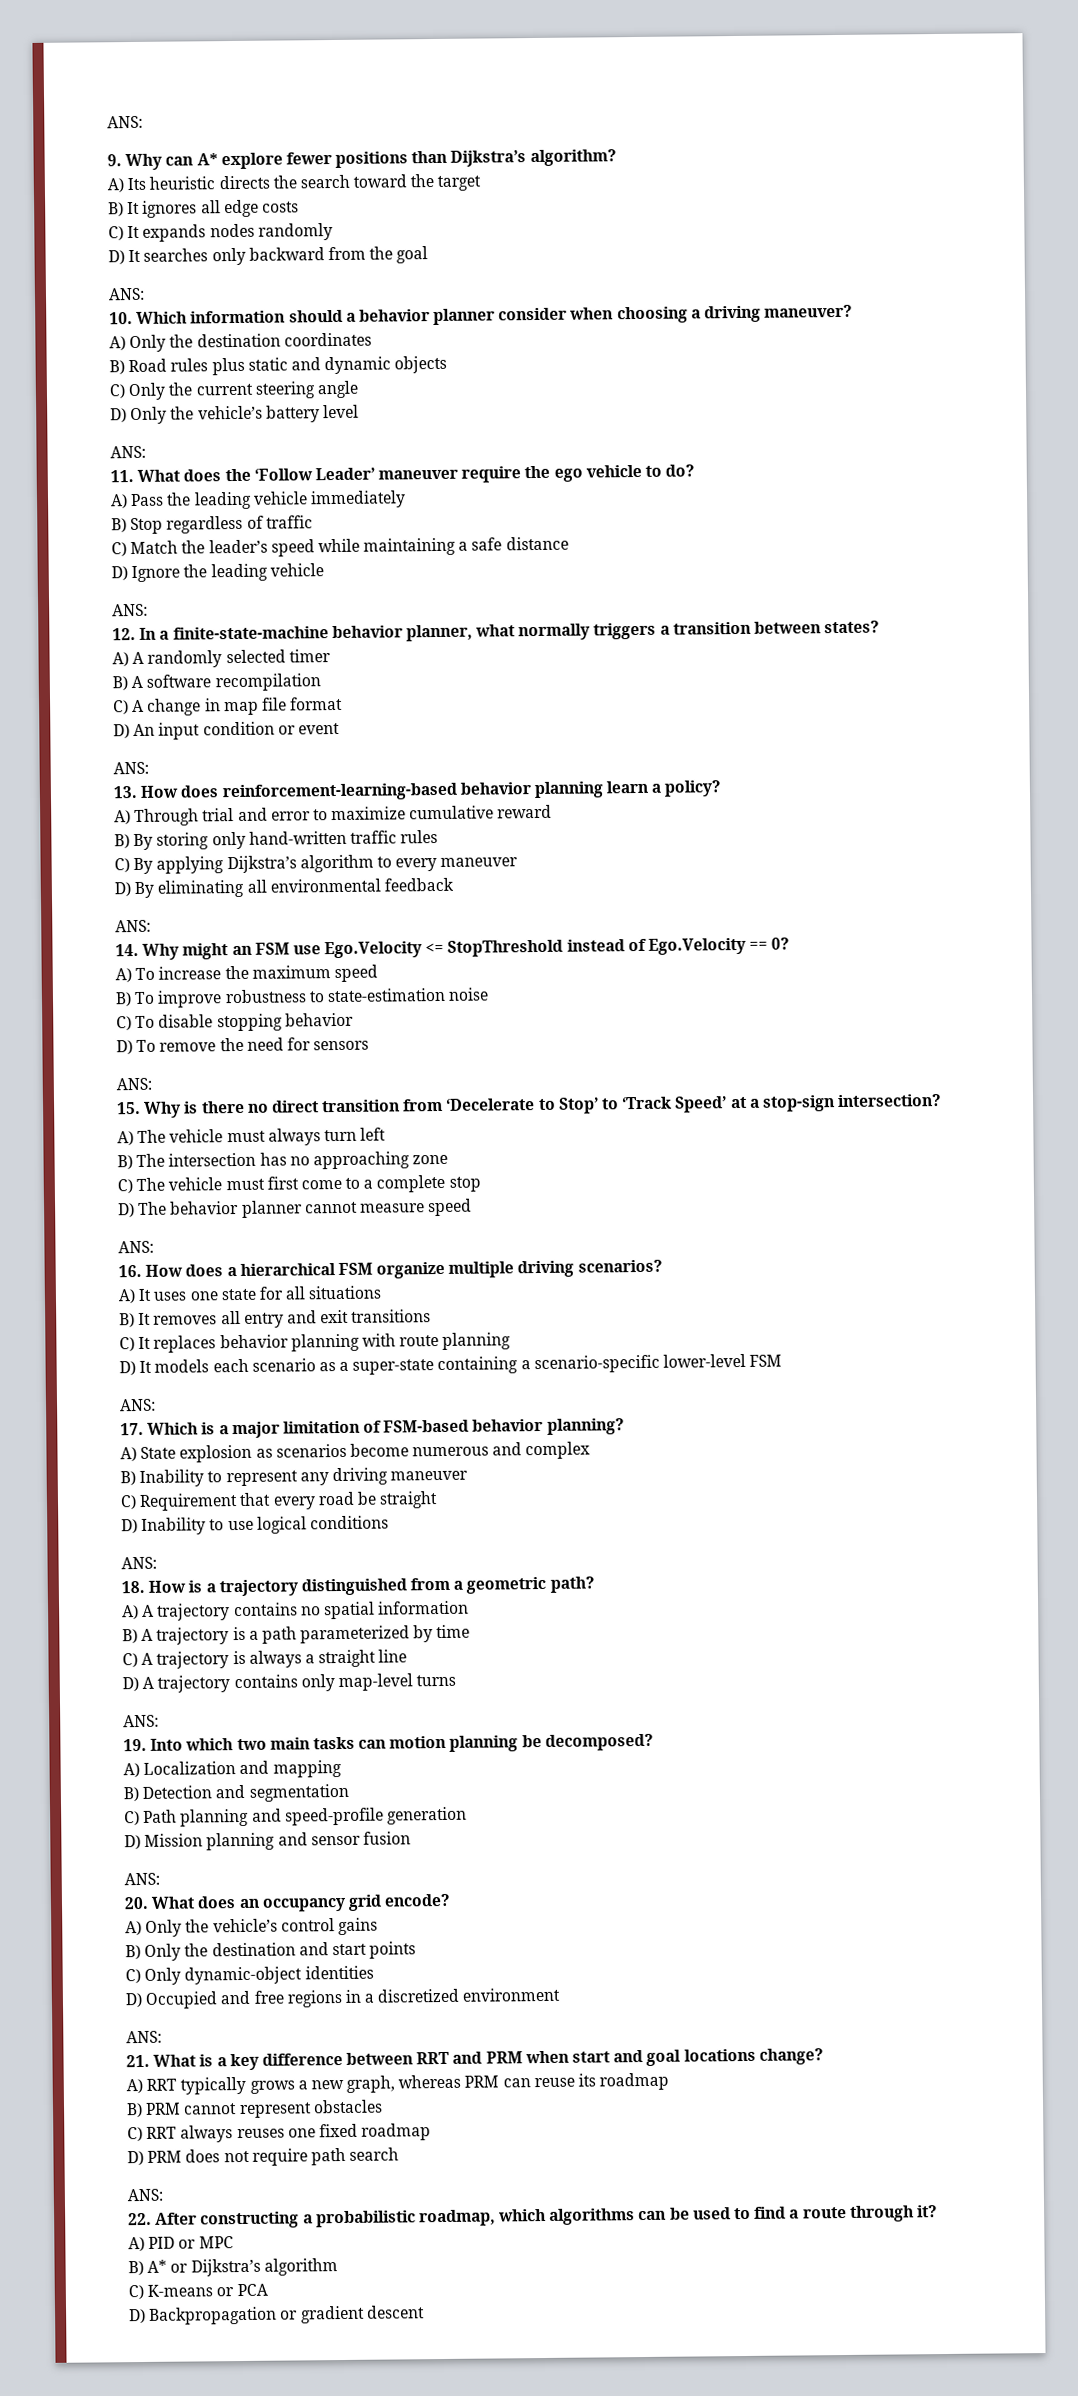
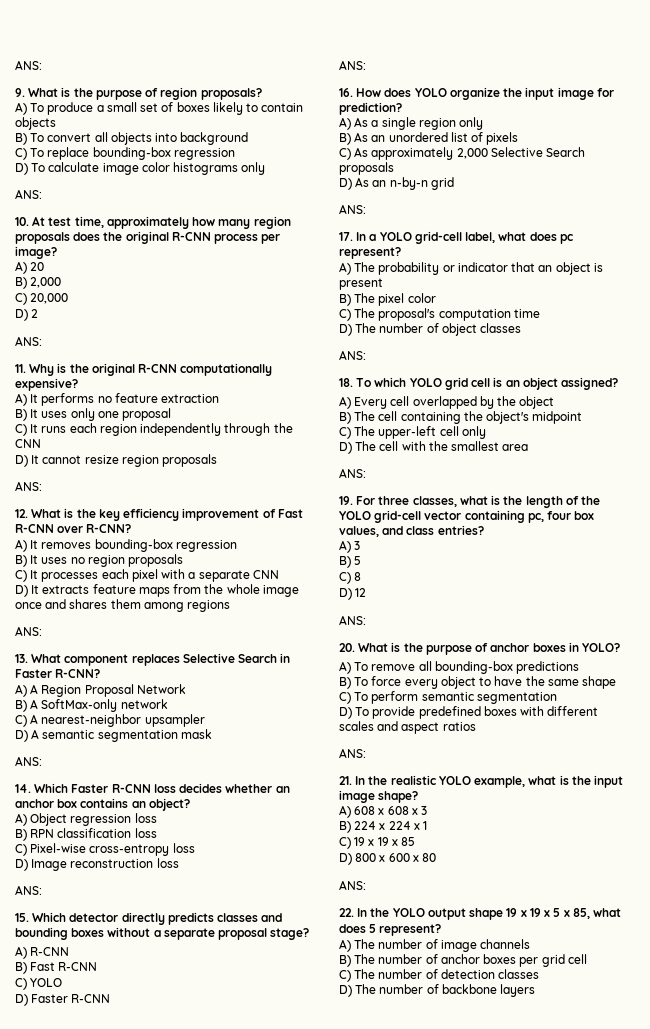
[125,149,617,171] [107,173,482,193] [108,199,299,218] [108,223,333,242] [108,246,429,266] [108,287,145,301] [109,304,854,326] [109,332,372,353] [109,355,448,376] [109,380,359,401] [110,404,359,425] [110,445,146,459] [110,464,696,483] [110,490,406,510] [111,515,313,535] [111,536,569,557] [111,563,324,583] [112,603,148,617] [112,620,881,642] [112,649,331,668] [112,673,321,692] [113,696,344,716] [113,721,340,740] [113,761,149,775] [113,780,723,802] [114,804,553,827] [114,829,439,851] [114,854,519,875] [114,877,454,899] [115,919,151,933] [115,937,791,960] [115,964,378,983] [115,987,490,1008] [116,1012,354,1032] [116,1037,370,1055] [116,1077,152,1091] [117,1093,943,1118] [117,1127,387,1146] [117,1151,449,1170] [117,1174,481,1194] [118,1198,473,1218] [118,1240,154,1254] [118,1259,663,1279] [118,1285,382,1304] [119,1309,432,1328] [119,1332,512,1353] [119,1353,783,1376] [119,1398,156,1412] [120,1418,625,1439] [120,1441,591,1463] [120,1467,469,1487] [120,1491,439,1511] [121,1515,389,1535] [121,1556,157,1570] [121,1576,595,1597] [122,1600,470,1621] [122,1624,471,1645] [122,1649,408,1669] [122,1673,457,1693] [123,1714,159,1728] [123,1733,654,1752] [123,1759,342,1778] [123,1783,349,1802] [124,1806,467,1827] [124,1831,411,1851] [124,1872,160,1886] [124,1893,452,1912] [125,1917,378,1937] [125,1941,417,1961] [125,1965,374,1985] [125,1987,561,2009] [126,2030,162,2044] [126,2048,824,2071] [126,2072,670,2095] [126,2099,383,2119] [127,2123,432,2143] [127,2147,400,2166] [127,2188,163,2202] [128,2205,938,2229] [128,2236,234,2252] [128,2258,338,2277] [128,2283,268,2300] [129,2305,425,2325] Why can A* explore fewer positions than Dijkstra’s algorithm? // A) Its heuristic directs the search toward the target // B) It ignores all edge costs // C) It expands nodes randomly // D) It searches only backward from the goal // ANS: // 10. Which information should a behavior planner consider when choosing a driving maneuver? // A) Only the destination coordinates // B) Road rules plus static and dynamic objects // C) Only the current steering angle // D) Only the vehicle’s battery level // ANS: // 11. What does the ‘Follow Leader’ maneuver require the ego vehicle to do? // A) Pass the leading vehicle immediately // B) Stop regardless of traffic // C) Match the leader’s speed while maintaining a safe distance // D) Ignore the leading vehicle // ANS: // 12. In a finite-state-machine behavior planner, what normally triggers a transition between states? // A) A randomly selected timer // B) A software recompilation // C) A change in map file format // D) An input condition or event // ANS: // 13. How does reinforcement-learning-based behavior planning learn a policy? // A) Through trial and error to maximize cumulative reward // B) By storing only hand-written traffic rules // C) By applying Dijkstra’s algorithm to every maneuver // D) By eliminating all environmental feedback // ANS: // 14. Why might an FSM use Ego.Velocity <= StopThreshold instead of Ego.Velocity == 0? // A) To increase the maximum speed // B) To improve robustness to state-estimation noise // C) To disable stopping behavior // D) To remove the need for sensors // ANS: // 15. Why is there no direct transition from ‘Decelerate to Stop’ to ‘Track Speed’ at a stop-sign intersection? // A) The vehicle must always turn left // B) The intersection has no approaching zone // C) The vehicle must first come to a complete stop // D) The behavior planner cannot measure speed // ANS: // 16. How does a hierarchical FSM organize multiple driving scenarios? // A) It uses one state for all situations // B) It removes all entry and exit transitions // C) It replaces behavior planning with route planning // D) It models each scenario as a super-state containing a scenario-specific lower-level FSM // ANS: // 17. Which is a major limitation of FSM-based behavior planning? // A) State explosion as scenarios become numerous and complex // B) Inability to represent any driving maneuver // C) Requirement that every road be straight // D) Inability to use logical conditions // ANS: // 18. How is a trajectory distinguished from a geometric path? // A) A trajectory contains no spatial information // B) A trajectory is a path parameterized by time // C) A trajectory is always a straight line // D) A trajectory contains only map-level turns // ANS: // 19. Into which two main tasks can motion planning be decomposed? // A) Localization and mapping // B) Detection and segmentation // C) Path planning and speed-profile generation // D) Mission planning and sensor fusion // ANS: // 20. What does an occupancy grid encode? // A) Only the vehicle’s control gains // B) Only the destination and start points // C) Only dynamic-object identities // D) Occupied and free regions in a discretized environment // ANS: // 21. What is a key difference between RRT and PRM when start and goal locations change? // A) RRT typically grows a new graph, whereas PRM can reuse its roadmap // B) PRM cannot represent obstacles // C) RRT always reuses one fixed roadmap // D) PRM does not require path search // ANS: // 22. After constructing a probabilistic roadmap, which algorithms can be used to find a route through it? // A) PID or MPC // B) A* or Dijkstra’s algorithm // C) K-means or PCA // D) Backpropagation or gradient descent -> [28,87,262,100] [15,102,304,115] [15,117,56,130] [15,132,249,145] [15,147,235,160] [15,162,266,175] [15,189,42,199] [15,216,291,229] [15,231,281,244] [15,246,57,259] [15,261,45,274] [15,277,62,289] [15,293,69,305] [15,309,39,321] [15,336,42,346] [15,363,273,376] [15,378,78,391] [15,393,220,406] [15,408,172,421] [15,423,293,436] [15,439,41,448] [15,454,218,467] [15,481,42,491] [15,508,303,521] [15,524,132,533] [15,539,237,552] [15,554,184,567] [15,569,279,582] [15,584,299,597] [15,599,231,612] [15,626,42,636] [15,653,291,666] [15,669,101,678] [15,684,186,697] [15,699,168,712] [15,714,205,727] [15,729,212,742] [15,756,42,766] [15,783,290,793] [15,798,190,811] [15,813,157,826] [15,828,157,841] [15,843,195,856] [15,858,179,871] [15,885,42,895] [15,912,283,925] [15,927,310,940] [15,946,70,959] [15,962,98,974] [15,978,63,990] [15,994,111,1006] [339,60,366,70] [339,87,614,100] [339,102,402,115] [339,117,484,130] [339,132,519,145] [339,147,586,160] [339,162,394,175] [339,177,454,190] [339,204,366,214] [339,231,573,244] [339,247,401,259] [339,262,603,275] [339,278,383,290] [339,293,436,306] [339,308,540,321] [339,323,522,336] [339,350,366,360] [339,377,619,390] [339,396,555,409] [339,411,583,424] [339,426,486,439] [339,441,529,454] [339,468,366,478] [339,495,601,508] [339,510,595,523] [339,525,484,537] [339,540,361,553] [339,556,362,568] [339,572,362,584] [339,588,367,600] [339,615,366,625] [339,642,621,655] [339,661,580,674] [339,676,617,689] [339,691,557,704] [339,706,599,719] [339,721,476,734] [339,748,366,758] [339,775,624,788] [339,790,419,803] [339,805,428,818] [339,821,428,833] [339,837,416,849] [339,853,437,865] [339,880,366,890] [339,908,622,920] [339,924,442,936] [339,939,531,952] [339,954,587,967] [339,969,540,982] [339,984,536,997] What is the purpose of region proposals? // A) To produce a small set of boxes likely to contain objects // B) To convert all objects into background // C) To replace bounding-box regression // D) To calculate image color histograms only // ANS: // 10. At test time, approximately how many region proposals does the original R-CNN process per image? // A) 20 // B) 2,000 // C) 20,000 // D) 2 // ANS: // 11. Why is the original R-CNN computationally expensive? // A) It performs no feature extraction // B) It uses only one proposal // C) It runs each region independently through the CNN // D) It cannot resize region proposals // ANS: // 12. What is the key efficiency improvement of Fast R-CNN over R-CNN? // A) It removes bounding-box regression // B) It uses no region proposals // C) It processes each pixel with a separate CNN // D) It extracts feature maps from the whole image once and shares them among regions // ANS: // 13. What component replaces Selective Search in Faster R-CNN? // A) A Region Proposal Network // B) A SoftMax-only network // C) A nearest-neighbor upsampler // D) A semantic segmentation mask // ANS: // 14. Which Faster R-CNN loss decides whether an anchor box contains an object? // A) Object regression loss // B) RPN classification loss // C) Pixel-wise cross-entropy loss // D) Image reconstruction loss // ANS: // 15. Which detector directly predicts classes and bounding boxes without a separate proposal stage? // A) R-CNN // B) Fast R-CNN // C) YOLO // D) Faster R-CNN // ANS: // 16. How does YOLO organize the input image for prediction? // A) As a single region only // B) As an unordered list of pixels // C) As approximately 2,000 Selective Search proposals // D) As an n-by-n grid // ANS: // 17. In a YOLO grid-cell label, what does pc represent? // A) The probability or indicator that an object is present // B) The pixel color // C) The proposal's computation time // D) The number of object classes // ANS: // 18. To which YOLO grid cell is an object assigned? // A) Every cell overlapped by the object // B) The cell containing the object's midpoint // C) The upper-left cell only // D) The cell with the smallest area // ANS: // 19. For three classes, what is the length of the YOLO grid-cell vector containing pc, four box values, and class entries? // A) 3 // B) 5 // C) 8 // D) 12 // ANS: // 20. What is the purpose of anchor boxes in YOLO? // A) To remove all bounding-box predictions // B) To force every object to have the same shape // C) To perform semantic segmentation // D) To provide predefined boxes with different scales and aspect ratios // ANS: // 21. In the realistic YOLO example, what is the input image shape? // A) 608 x 608 x 3 // B) 224 x 224 x 1 // C) 19 x 19 x 85 // D) 800 x 600 x 80 // ANS: // 22. In the YOLO output shape 19 x 19 x 5 x 85, what does 5 represent? // A) The number of image channels // B) The number of anchor boxes per grid cell // C) The number of detection classes // D) The number of backbone layers

